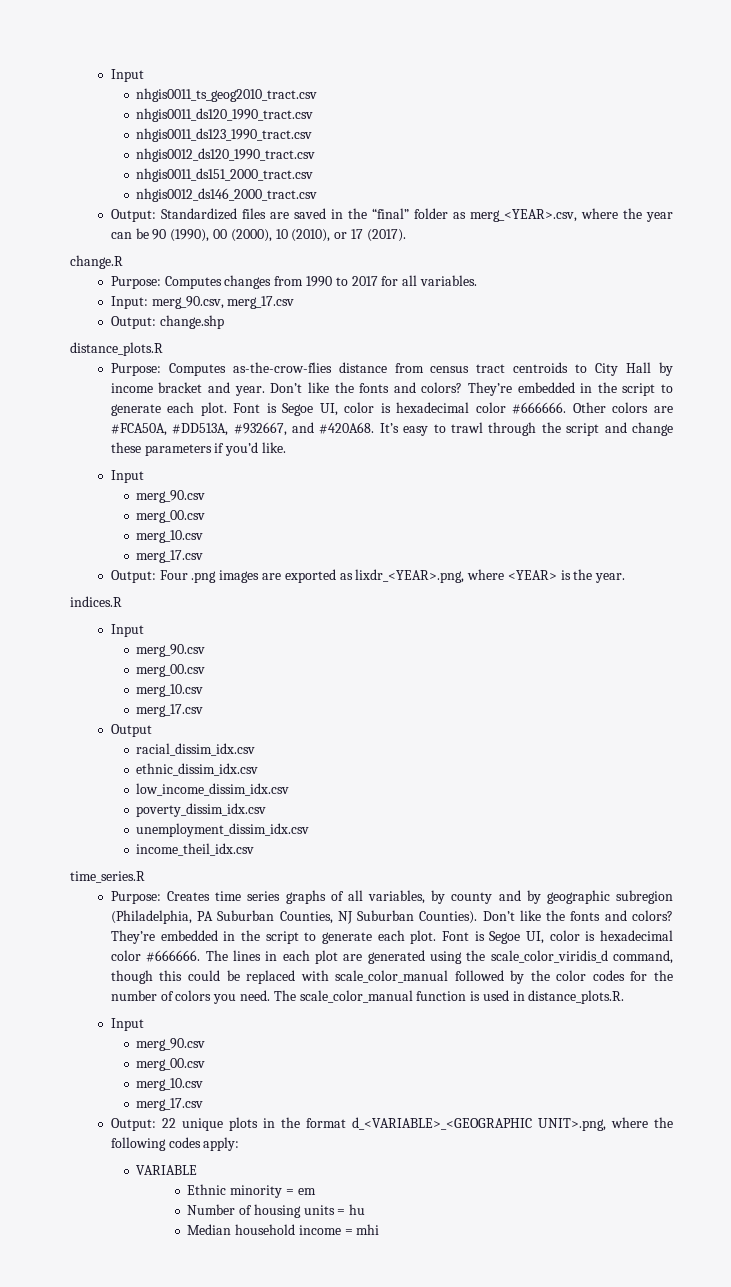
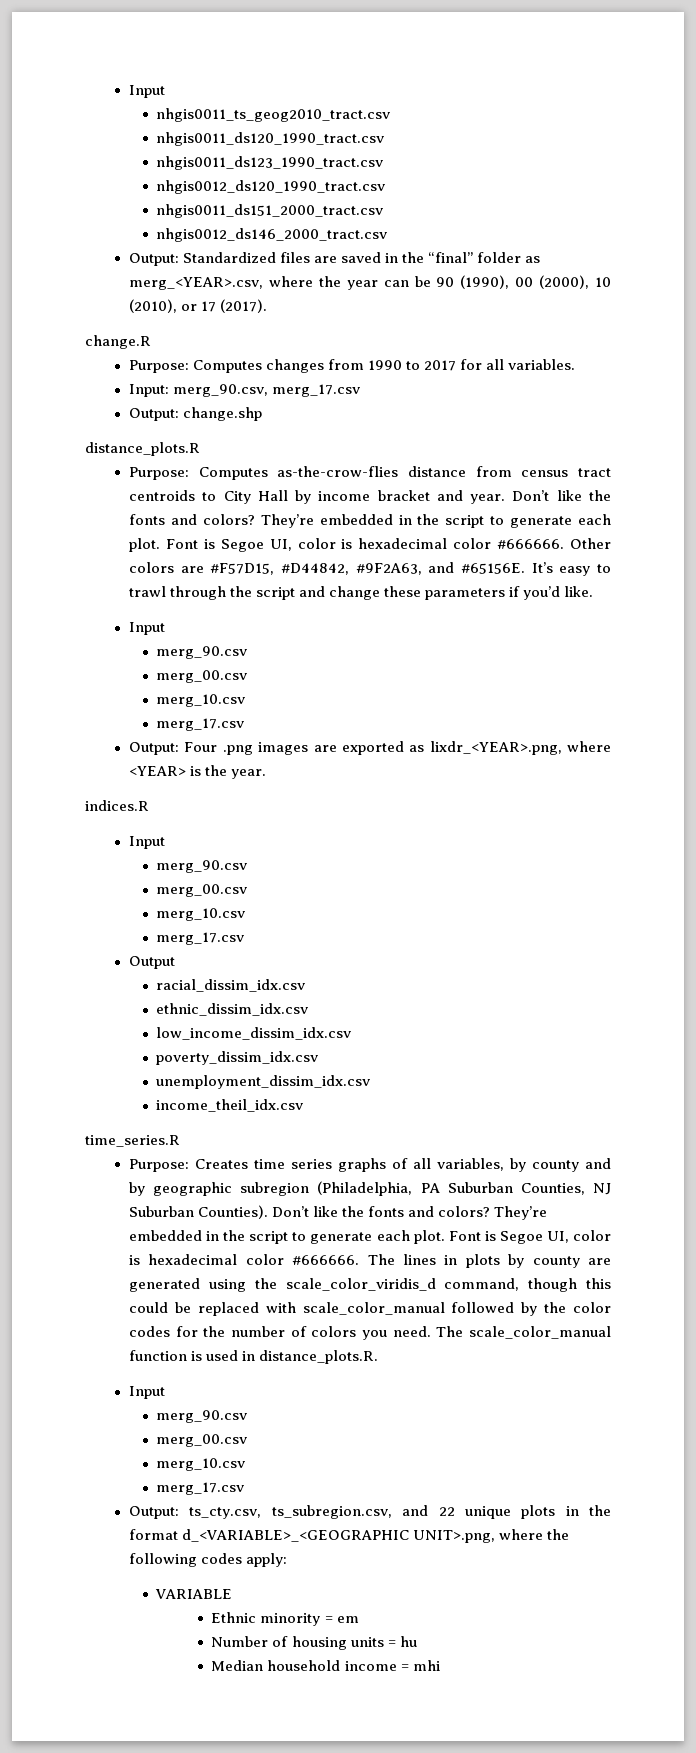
[110,422,375,436] #FCA50A, #DD513A, #932667, and #420A68. -> [210,562,525,575] #F57D15, #D44842, #9F2A63, and #65156E.
[282,950,338,964] each plot -> [465,1254,580,1268] plots by county
(156, 1124) none -> [189,1505,429,1519] ts_cty.csv, ts_subregion.csv, and

